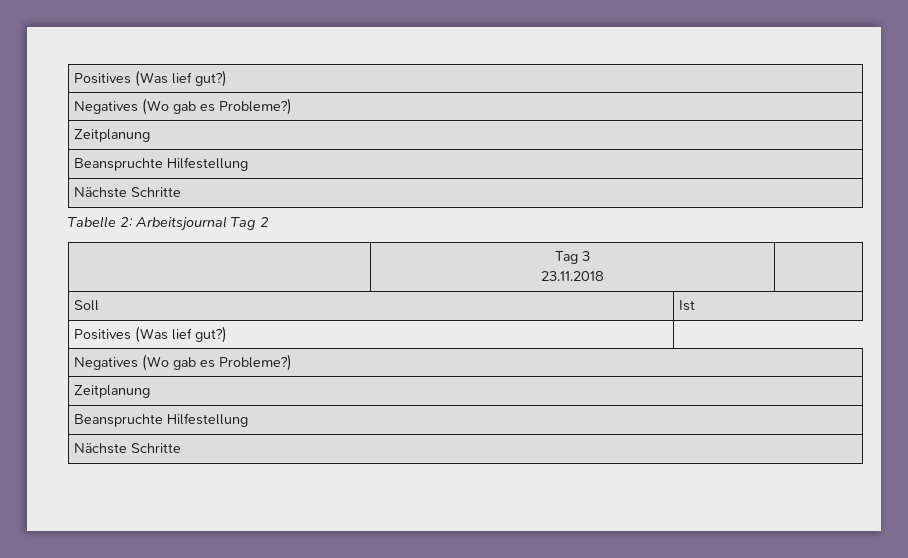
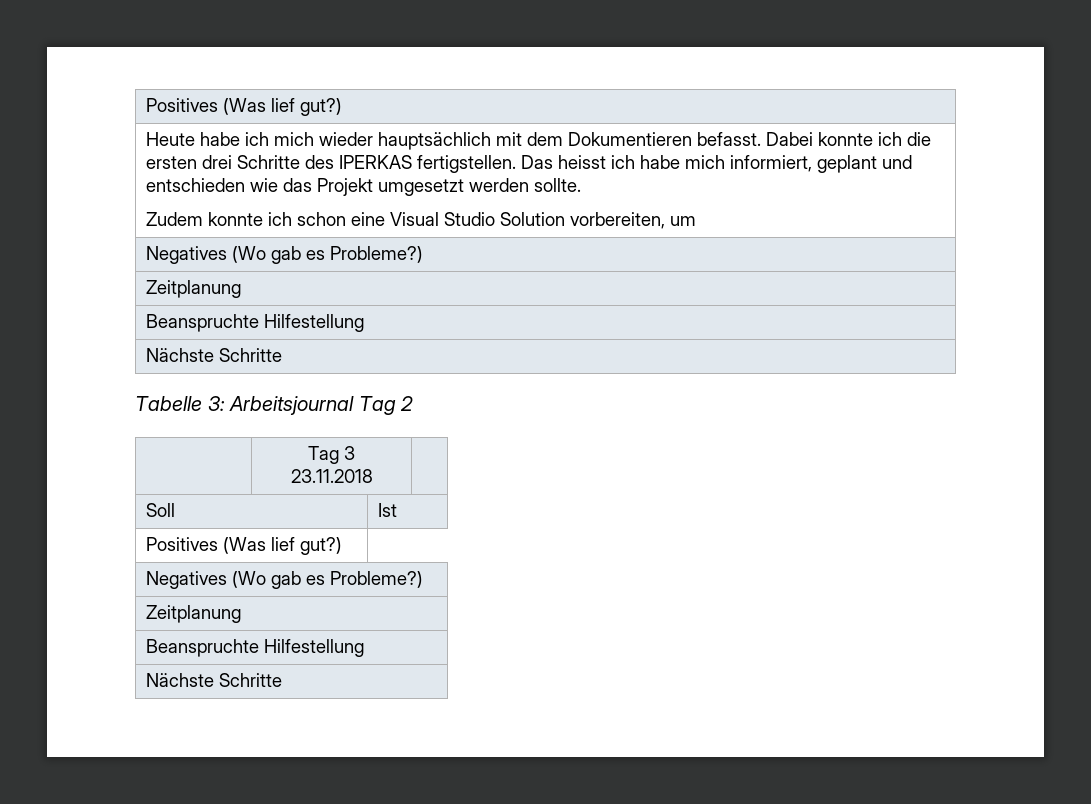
[74,70,228,87] Positives (Was lief gut?) -> [145,98,342,116] [145,132,931,150] [145,155,912,173] [145,178,581,196] [145,212,696,229] Positives (Was lief gut?) // Heute habe ich mich wieder hauptsächlich mit dem Dokumentieren befasst. Dabei konnte ich die ersten drei Schritte des IPERKAS fertigstellen. Das heisst ich habe mich informiert, geplant und entschieden wie das Projekt umgesetzt werden sollte. // Zudem konnte ich schon eine Visual Studio Solution vorbereiten, um
[120,217,133,227] 2: -> [207,396,225,411] 3:

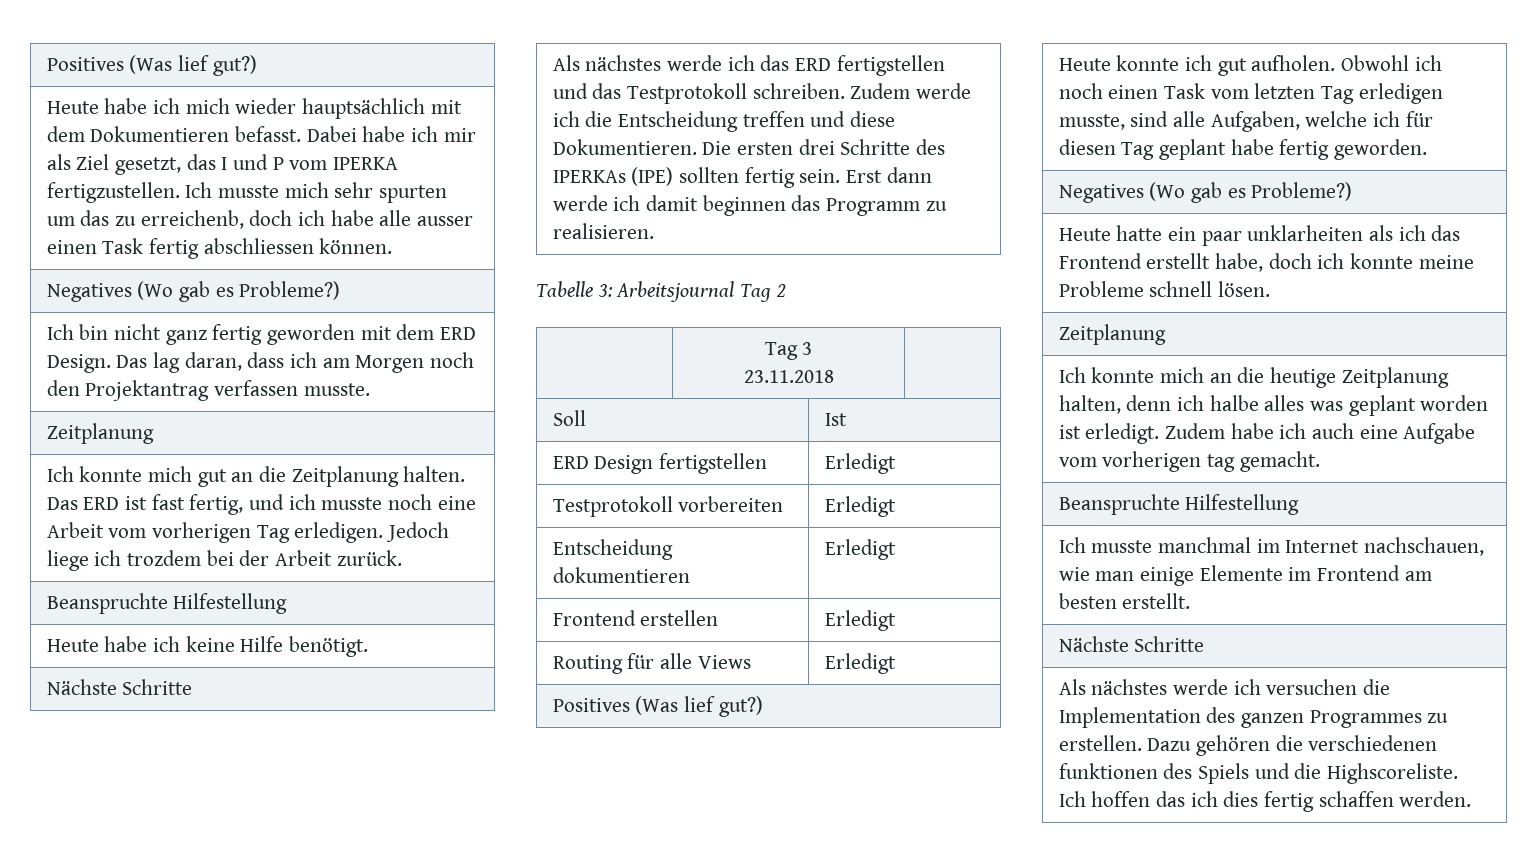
[817,132,931,146] [145,155,912,173] [145,178,581,196] [145,212,696,229] [145,246,423,264] [145,280,241,298] [145,314,364,332] [145,348,282,362] konnte ich die ersten drei Schritte des IPERKAS fertigstellen. Das heisst ich habe mich informiert, geplant und entschieden wie das Projekt umgesetzt werden sollte. // Zudem konnte ich schon eine Visual Studio Solution vorbereiten, um // Negatives (Wo gab es Probleme?) // Zeitplanung // Beanspruchte Hilfestellung // Nächste Schritte -> [362,126,476,142] [46,154,399,175] [46,182,448,203] [46,210,474,229] [46,238,393,259] [46,281,341,302] [46,324,477,345] [46,352,475,373] [46,380,370,401] [46,423,154,444] [46,466,466,487] [46,494,476,515] [46,522,450,543] [46,550,402,571] [46,593,288,614] [46,636,369,657] [46,679,193,695] [552,55,945,76] [552,83,972,104] [552,111,896,132] [552,139,946,155] [552,167,932,188] [552,195,947,216] [552,223,654,239] habe ich mir als Ziel gesetzt, das I und P vom IPERKA fertigzustellen. Ich musste mich sehr spurten um das zu erreichenb, doch ich habe alle ausser einen Task fertig abschliessen können. // Negatives (Wo gab es Probleme?) // Ich bin nicht ganz fertig geworden mit dem ERD Design. Das lag daran, dass ich am Morgen noch den Projektantrag verfassen musste. // Zeitplanung // Ich konnte mich gut an die Zeitplanung halten. Das ERD ist fast fertig, und ich musste noch eine Arbeit vom vorherigen Tag erledigen. Jedoch liege ich trozdem bei der Arbeit zurück. // Beanspruchte Hilfestellung // Heute habe ich keine Hilfe benötigt. // Nächste Schritte // Als nächstes werde ich das ERD fertigstellen und das Testprotokoll schreiben. Zudem werde ich die Entscheidung treffen und diese Dokumentieren. Die ersten drei Schritte des IPERKAs (IPE) sollten fertig sein. Erst dann werde ich damit beginnen das Programm zu realisieren.
[145,537,342,555] [145,571,423,589] [145,605,241,623] [145,639,364,657] [145,673,282,687] Positives (Was lief gut?) // Negatives (Wo gab es Probleme?) // Zeitplanung // Beanspruchte Hilfestellung // Nächste Schritte -> [552,453,768,474] [824,453,896,474] [552,496,784,517] [824,496,896,517] [552,539,673,560] [552,567,690,583] [824,539,896,560] [552,610,719,626] [824,610,896,631] [552,653,751,674] [824,653,896,674] [552,696,763,717] [1058,55,1442,76] [1058,83,1443,104] [1058,111,1433,132] [1058,139,1428,160] [1058,182,1353,203] [1058,225,1461,246] [1058,253,1474,272] [1058,281,1271,297] [1058,324,1166,345] [1058,367,1449,388] [1058,395,1489,416] [1058,423,1476,444] [1058,451,1320,472] [1058,494,1300,515] [1058,537,1485,556] [1058,565,1432,586] [1058,593,1191,609] [1058,636,1205,652] [1058,679,1391,695] [1058,707,1449,728] [1058,735,1438,756] [1058,763,1459,784] [1058,791,1472,812] ERD Design fertigstellen | Erledigt // Testprotokoll vorbereiten | Erledigt // Entscheidung dokumentieren | Erledigt // Frontend erstellen | Erledigt // Routing für alle Views | Erledigt // Positives (Was lief gut?) // Heute konnte ich gut aufholen. Obwohl ich noch einen Task vom letzten Tag erledigen musste, sind alle Aufgaben, welche ich für diesen Tag geplant habe fertig geworden. // Negatives (Wo gab es Probleme?) // Heute hatte ein paar unklarheiten als ich das Frontend erstellt habe, doch ich konnte meine Probleme schnell lösen. // Zeitplanung // Ich konnte mich an die heutige Zeitplanung halten, denn ich halbe alles was geplant worden ist erledigt. Zudem habe ich auch eine Aufgabe vom vorherigen tag gemacht. // Beanspruchte Hilfestellung // Ich musste manchmal im Internet nachschauen, wie man einige Elemente im Frontend am besten erstellt. // Nächste Schritte // Als nächstes werde ich versuchen die Implementation des ganzen Programmes zu erstellen. Dazu gehören die verschiedenen funktionen des Spiels und die Highscoreliste. Ich hoffen das ich dies fertig schaffen werden.

